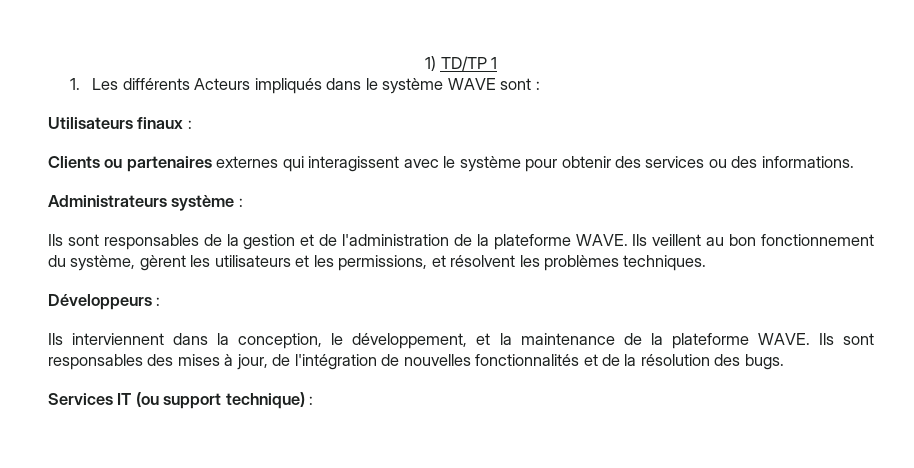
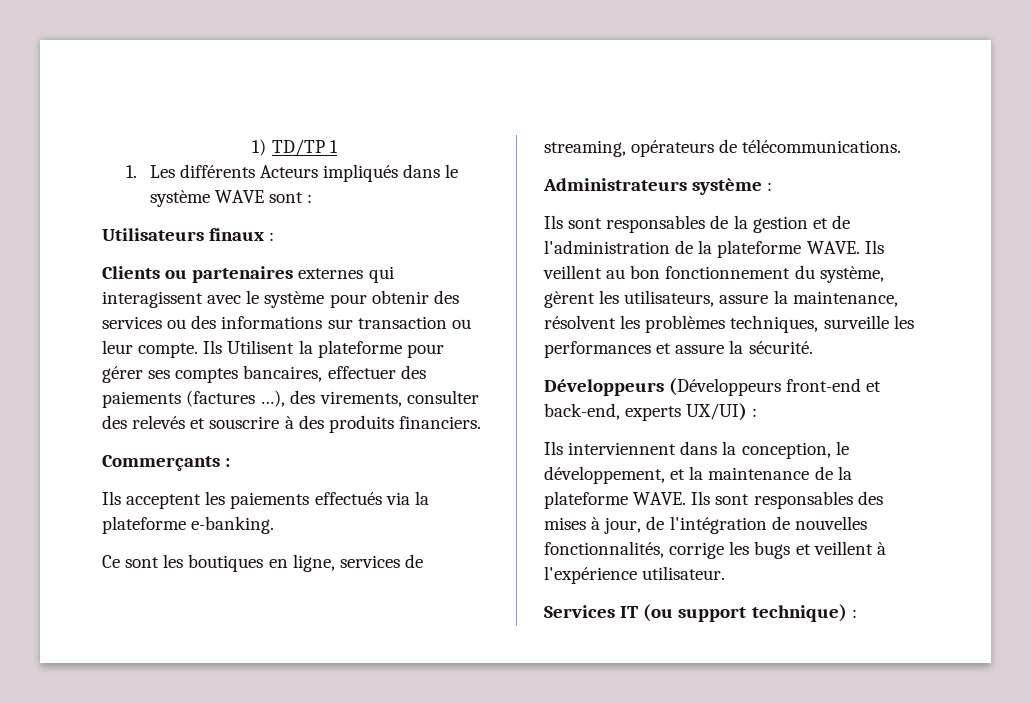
[761,156,854,168] informations. -> [221,316,471,329] [102,340,444,358] [102,365,426,383] [102,390,479,408] [102,415,481,433] [102,455,231,471] [102,491,429,509] [102,516,275,534] [102,554,423,572] [544,139,902,157] informations sur transaction ou leur compte. Ils Utilisent la plateforme pour gérer ses comptes bancaires, effectuer des paiements (factures …), des virements, consulter des relevés et souscrire à des produits financiers. // Commerçants : // Ils acceptent les paiements effectués via la plateforme e-banking. // Ce sont les boutiques en ligne, services de streaming, opérateurs de télécommunications.
[214,255,707,271] [48,294,152,310] utilisateurs et les permissions, et résolvent les problèmes techniques. // Développeurs -> [624,290,898,307] [544,315,914,333] [544,340,813,358] [544,378,882,396] [544,403,748,421] utilisateurs, assure la maintenance, résolvent les problèmes techniques, surveille les performances et assure la sécurité. // Développeurs (Développeurs front-end et back-end, experts UX/UI)
[475,354,784,370] fonctionnalités et de la résolution des bugs. -> [544,541,886,559] [544,566,726,584] fonctionnalités, corrige les bugs et veillent à l'expérience utilisateur.

